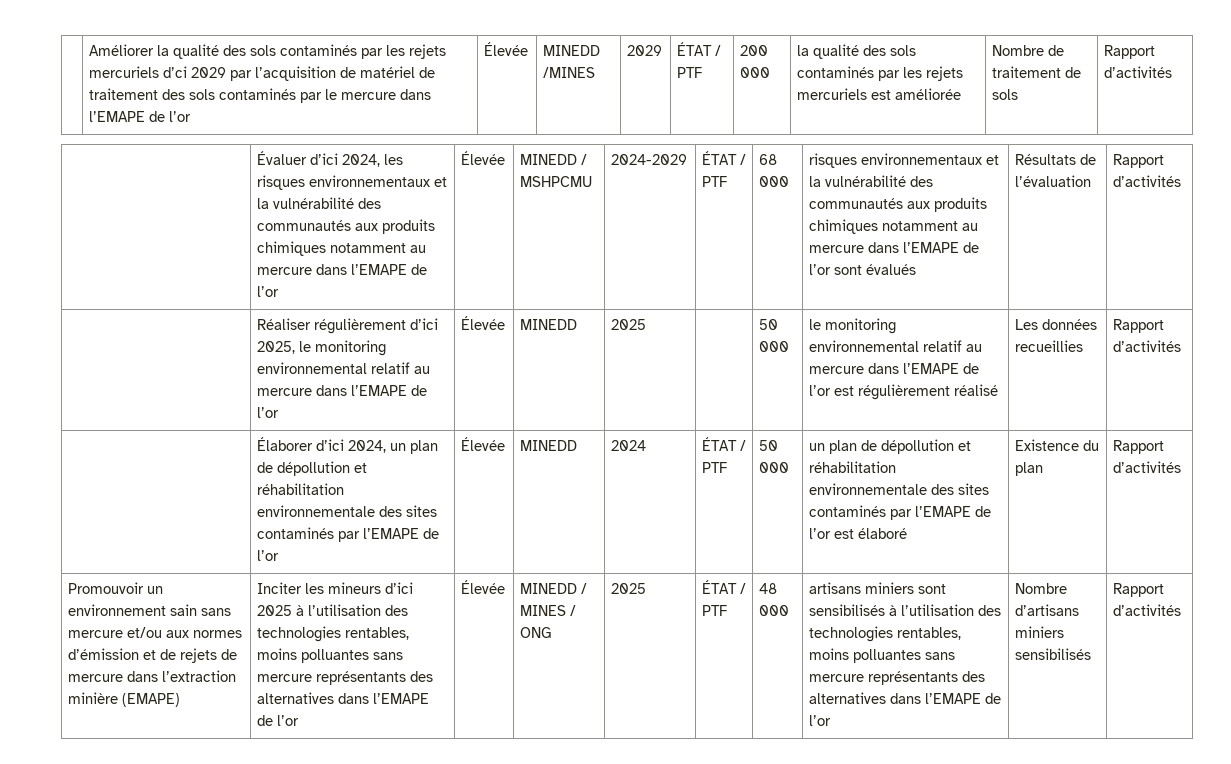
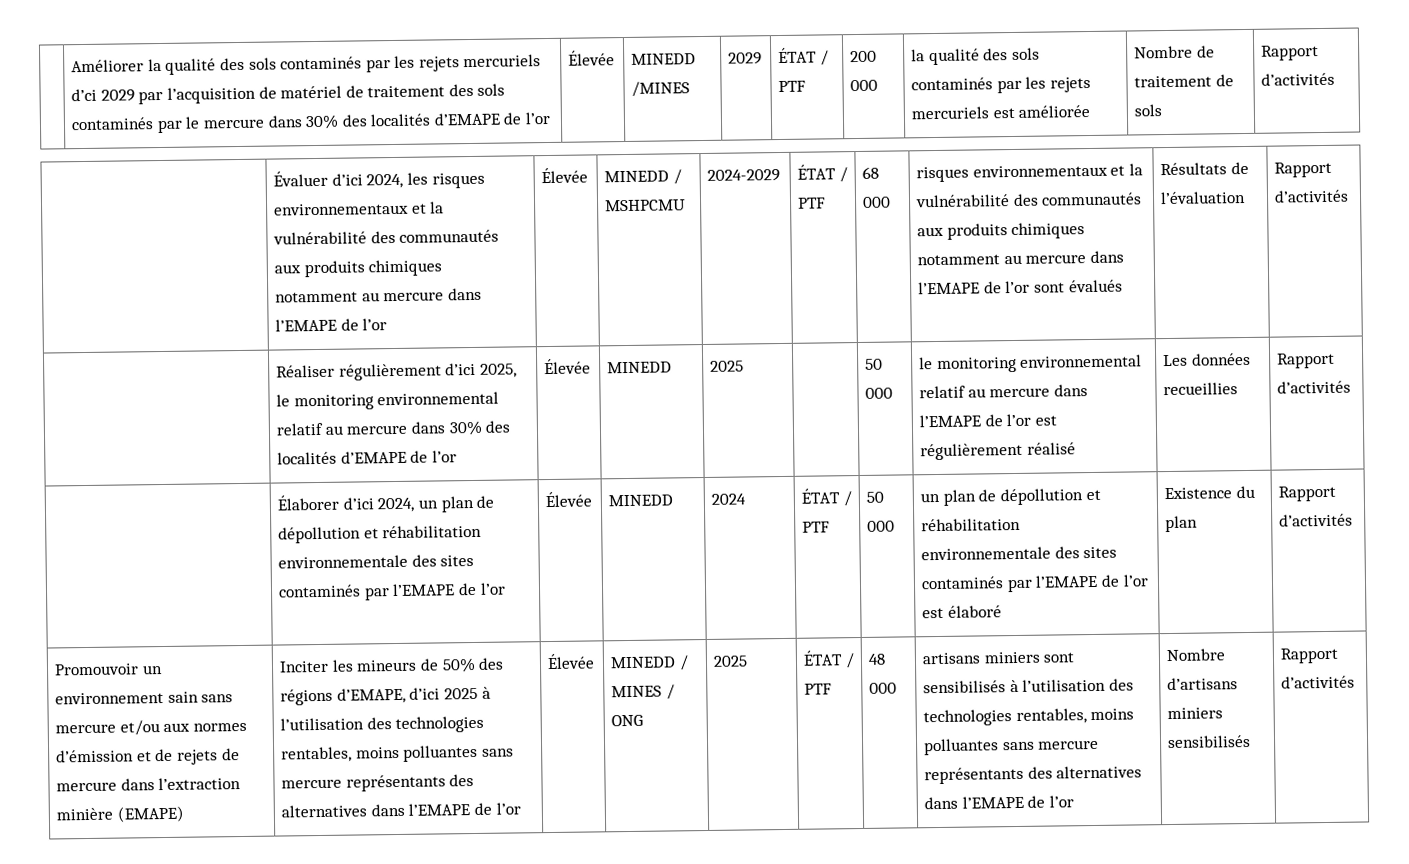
[88,111,145,122] l’EMAPE -> [305,112,501,130] 30% des localités d’EMAPE
[350,385,407,396] l’EMAPE -> [448,420,511,436] [277,450,407,465] 30% des localités d’EMAPE
(381, 588) none -> [419,657,505,673] [280,687,406,706] de 50% des régions d’EMAPE,

